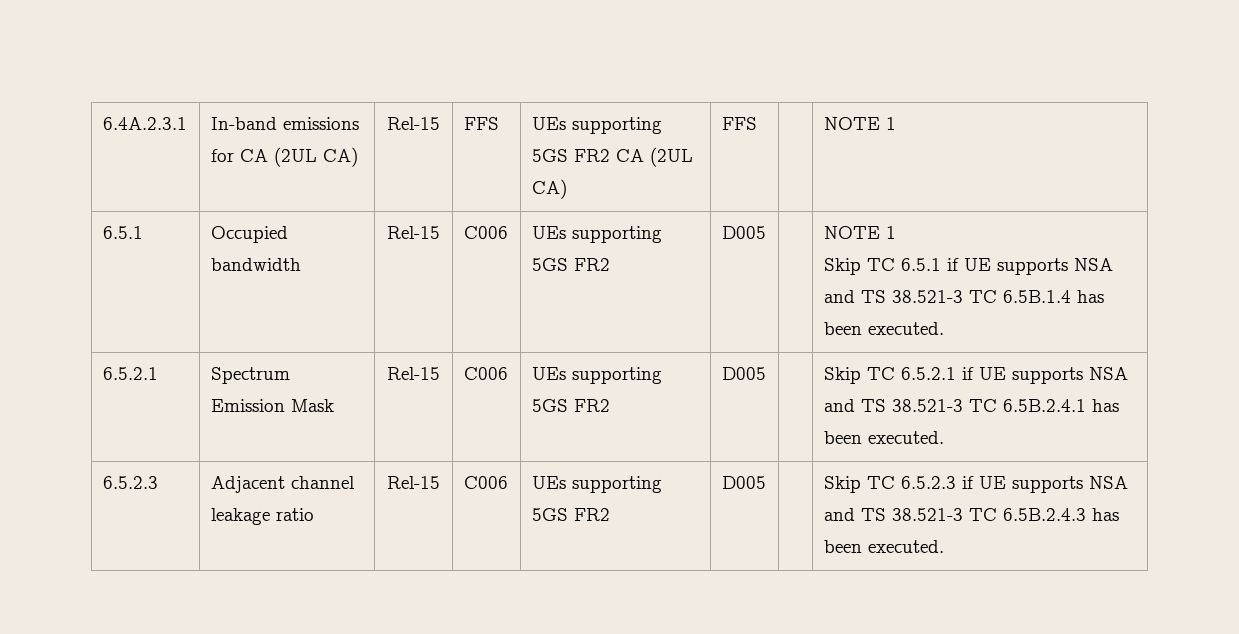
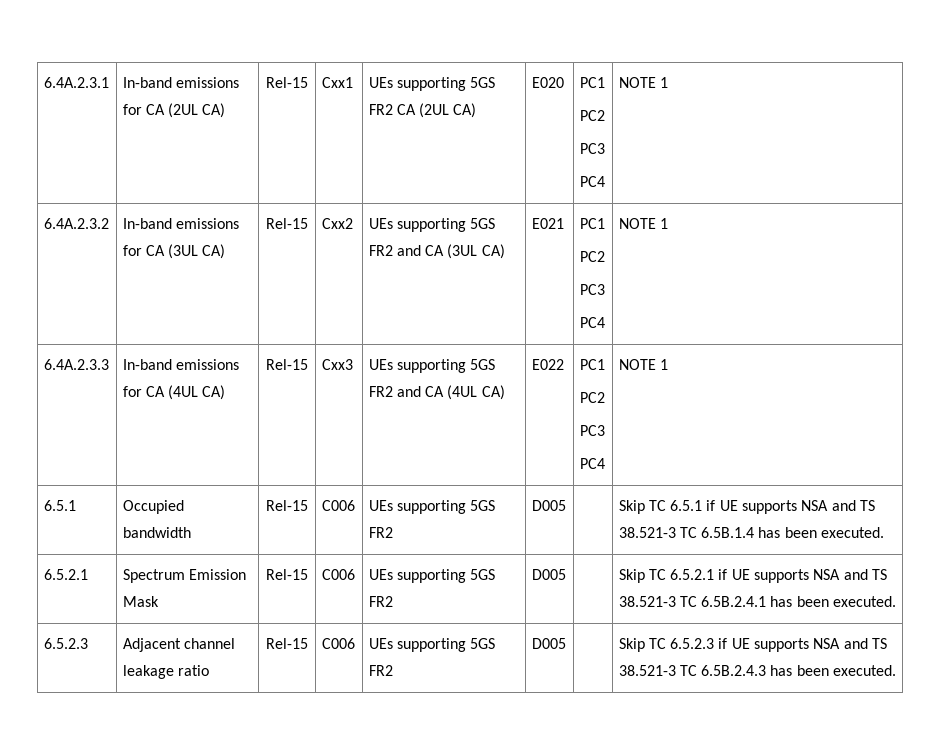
[463,117,499,130] FFS -> [321,77,353,88] Cxx1
[721,117,757,130] FFS | -> [531,77,564,88] [579,77,605,88] [579,110,605,121] [579,143,605,154] [579,176,605,187] [618,77,668,88] [43,218,109,229] [122,218,239,229] [122,244,226,259] [266,218,308,229] [321,218,353,229] [368,218,496,232] [368,244,505,259] [531,218,564,229] [579,218,605,229] [579,251,605,262] [579,284,605,295] [579,317,605,328] [618,218,668,229] [43,359,109,370] [122,359,239,370] [122,385,226,400] [266,359,308,370] [321,359,353,370] [368,359,496,373] [368,385,505,400] [531,359,564,370] [579,359,605,370] [579,392,605,403] [579,425,605,436] [579,458,605,469] E020 | PC1 // PC2 // PC3 // PC4 | NOTE 1 // 6.4A.2.3.2 | In-band emissions for CA (3UL CA) | Rel-15 | Cxx2 | UEs supporting 5GS FR2 and CA (3UL CA) | E021 | PC1 // PC2 // PC3 // PC4 | NOTE 1 // 6.4A.2.3.3 | In-band emissions for CA (4UL CA) | Rel-15 | Cxx3 | UEs supporting 5GS FR2 and CA (4UL CA) | E022 | PC1 // PC2 // PC3 // PC4
[823,226,896,239] NOTE 1 // -> (566, 505) none

